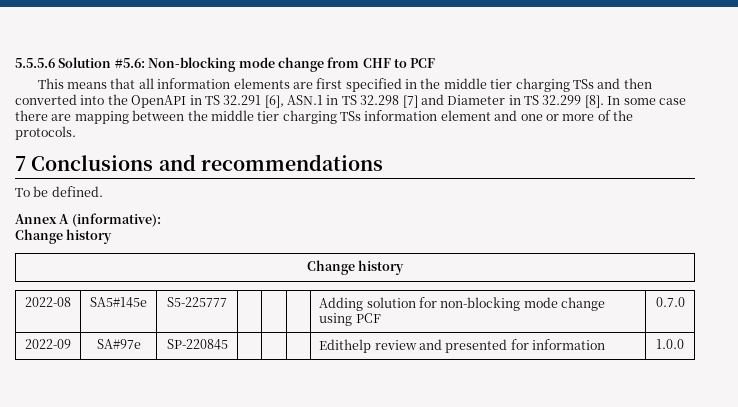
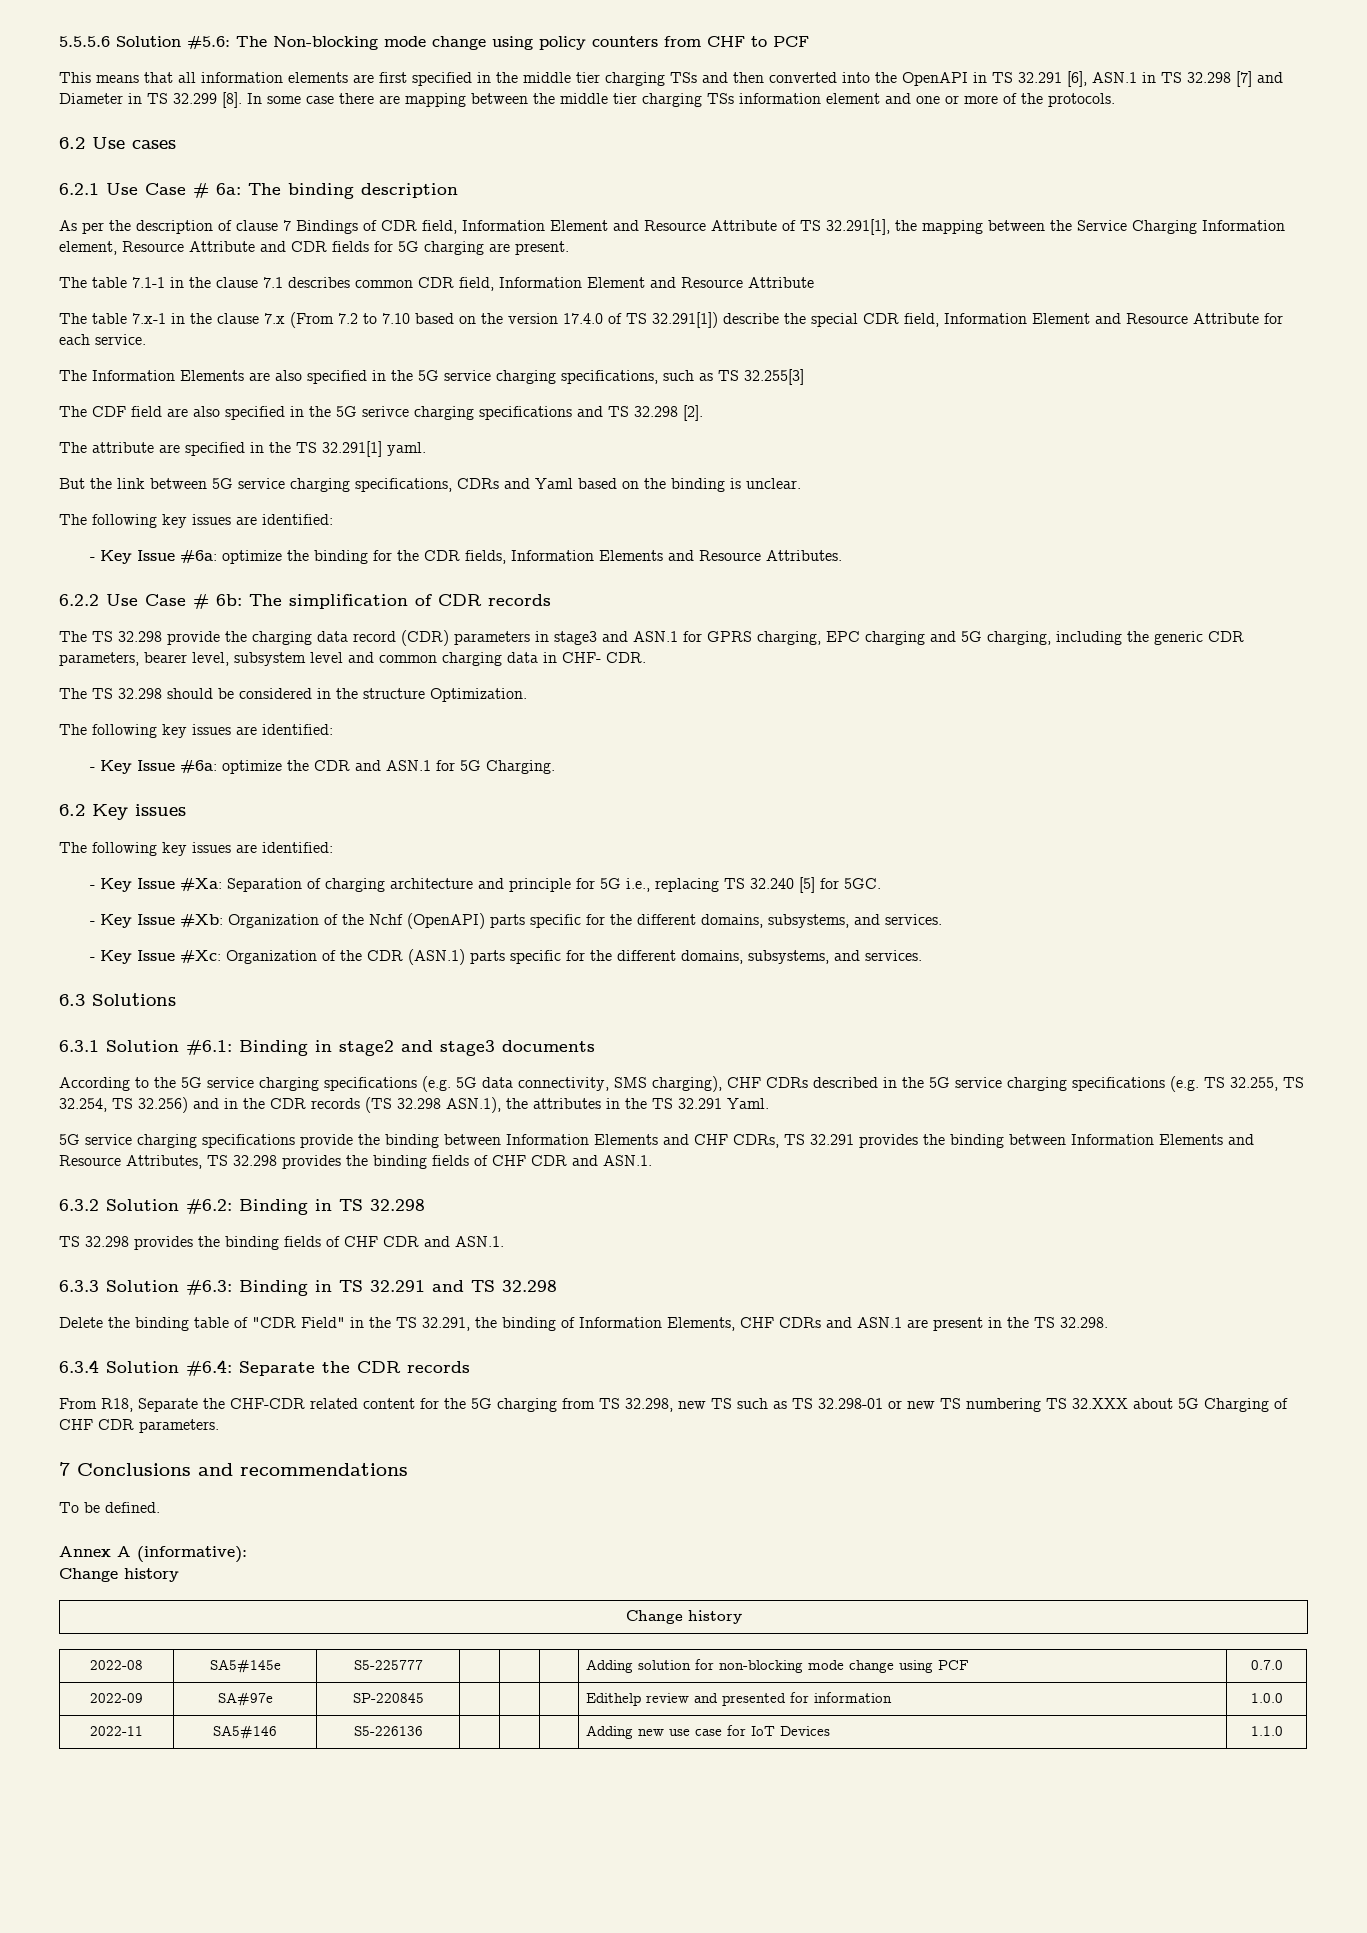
(145, 63) none -> [236,36,267,47] The
(324, 64) none -> [492,36,658,50] using policy counters
(76, 133) none -> [59,137,176,149] [59,182,458,199] [59,219,1285,235] [59,241,569,255] [59,277,814,291] [59,312,1283,328] [59,334,146,345] [59,369,804,385] [59,405,703,421] [59,441,426,457] [59,478,801,492] [59,514,333,528] [90,549,843,564] [59,593,551,609] [59,630,1244,646] [59,652,646,666] [59,688,527,702] [59,724,333,738] [90,759,556,774] [59,804,186,820] [59,842,333,856] [90,877,882,893] [90,913,943,929] [90,949,923,965] [59,993,176,1006] [59,1039,595,1056] [59,1076,1304,1092] [59,1097,769,1113] [59,1134,1254,1148] [59,1155,652,1169] [59,1198,425,1215] [59,1236,504,1250] [59,1279,557,1296] [59,1317,1108,1331] [59,1360,470,1376] [59,1398,1288,1412] [59,1419,219,1433] // 6.2 Use cases // 6.2.1 Use Case # 6a: The binding description // As per the description of clause 7 Bindings of CDR field, Information Element and Resource Attribute of TS 32.291[1], the mapping between the Service Charging Information element, Resource Attribute and CDR fields for 5G charging are present. // The table 7.1-1 in the clause 7.1 describes common CDR field, Information Element and Resource Attribute // The table 7.x-1 in the clause 7.x (From 7.2 to 7.10 based on the version 17.4.0 of TS 32.291[1]) describe the special CDR field, Information Element and Resource Attribute for each service. // The Information Elements are also specified in the 5G service charging specifications, such as TS 32.255[3] // The CDF field are also specified in the 5G serivce charging specifications and TS 32.298 [2]. // The attribute are specified in the TS 32.291[1] yaml. // But the link between 5G service charging specifications, CDRs and Yaml based on the binding is unclear. // The following key issues are identified: // - Key Issue #6a: optimize the binding for the CDR fields, Information Elements and Resource Attributes. // 6.2.2 Use Case # 6b: The simplification of CDR records // The TS 32.298 provide the charging data record (CDR) parameters in stage3 and ASN.1 for GPRS charging, EPC charging and 5G charging, including the generic CDR parameters, bearer level, subsystem level and common charging data in CHF- CDR. // The TS 32.298 should be considered in the structure Optimization. // The following key issues are identified: // - Key Issue #6a: optimize the CDR and ASN.1 for 5G Charging. // 6.2 Key issues // The following key issues are identified: // - Key Issue #Xa: Separation of charging architecture and principle for 5G i.e., replacing TS 32.240 [5] for 5GC. // - Key Issue #Xb: Organization of the Nchf (OpenAPI) parts specific for the different domains, subsystems, and services. // - Key Issue #Xc: Organization of the CDR (ASN.1) parts specific for the different domains, subsystems, and services. // 6.3 Solutions // 6.3.1 Solution #6.1: Binding in stage2 and stage3 documents // According to the 5G service charging specifications (e.g. 5G data connectivity, SMS charging), CHF CDRs described in the 5G service charging specifications (e.g. TS 32.255, TS 32.254, TS 32.256) and in the CDR records (TS 32.298 ASN.1), the attributes in the TS 32.291 Yaml. // 5G service charging specifications provide the binding between Information Elements and CHF CDRs, TS 32.291 provides the binding between Information Elements and Resource Attributes, TS 32.298 provides the binding fields of CHF CDR and ASN.1. // 6.3.2 Solution #6.2: Binding in TS 32.298 // TS 32.298 provides the binding fields of CHF CDR and ASN.1. // 6.3.3 Solution #6.3: Binding in TS 32.291 and TS 32.298 // Delete the binding table of "CDR Field" in the TS 32.291, the binding of Information Elements, CHF CDRs and ASN.1 are present in the TS 32.298. // 6.3.4 Solution #6.4: Separate the CDR records // From R18, Separate the CHF-CDR related content for the 5G charging from TS 32.298, new TS such as TS 32.298-01 or new TS numbering TS 32.XXX about 5G Charging of CHF CDR parameters.
(684, 344) none -> [90,1726,143,1736] [213,1725,277,1739] [353,1726,423,1736] [586,1725,831,1739] [1250,1726,1283,1736] // 2022-11 | SA5#146 | S5-226136 | | | | Adding new use case for IoT Devices | 1.1.0

